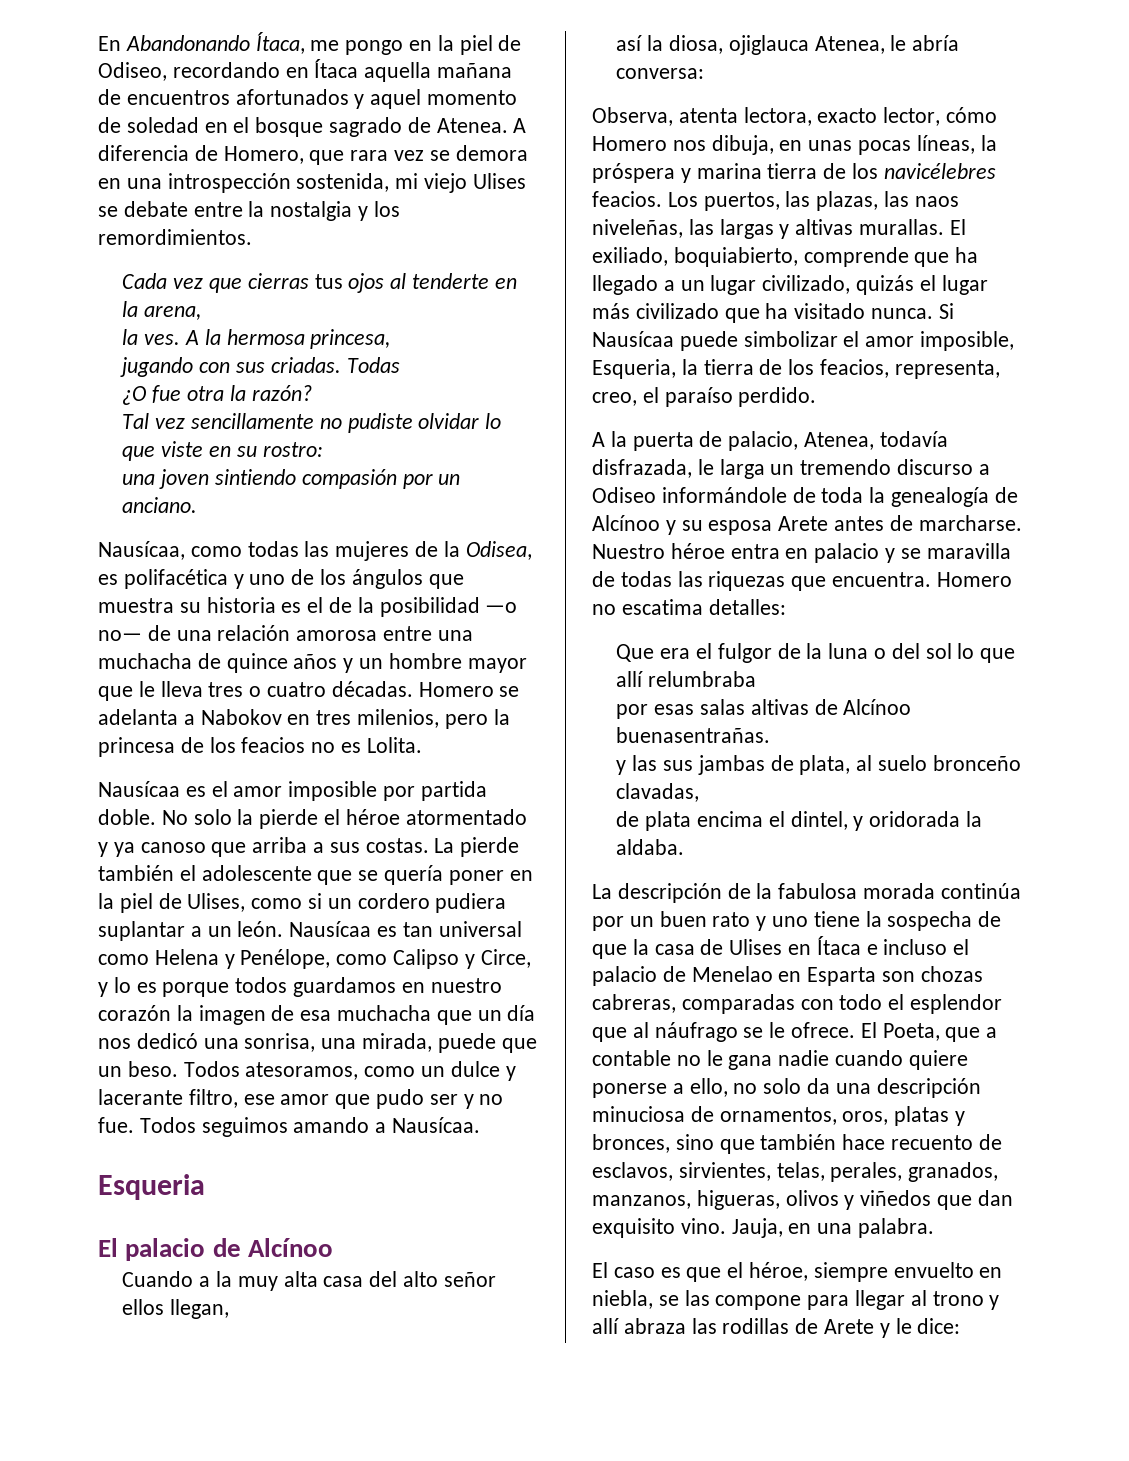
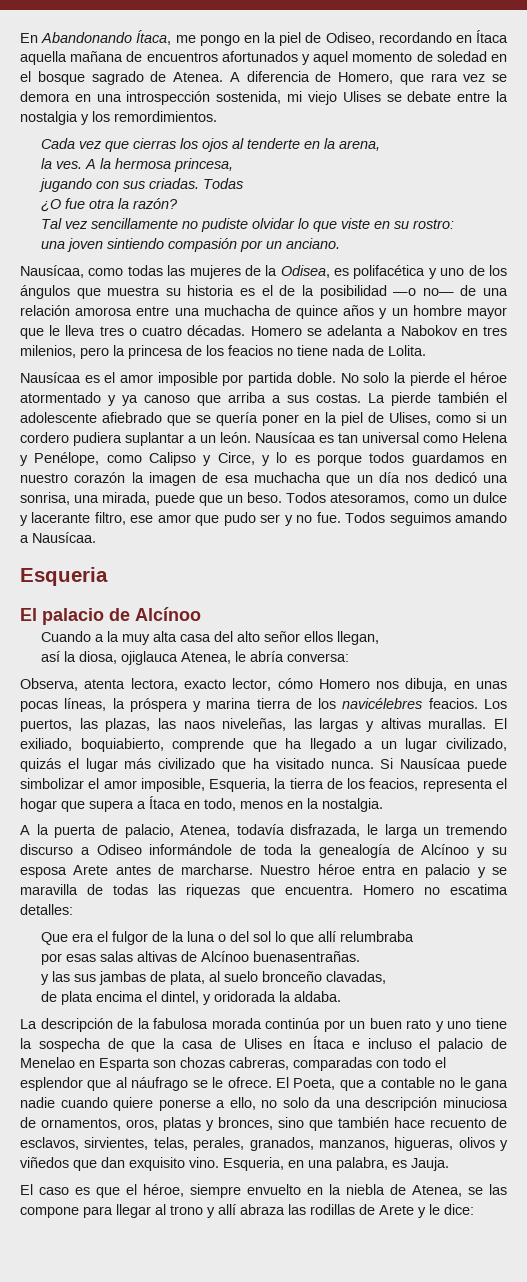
[314,274,343,289] tus -> [179,138,198,149] los
[341,742,362,753] es -> [297,345,384,356] tiene nada de
(312, 873) none -> [102,412,162,423] afiebrado
[894,360,1000,379] [592,387,817,407] representa, creo, el paraíso perdido. -> [422,778,507,792] [20,796,383,812] representa el hogar que supera a Ítaca en todo, menos en la nostalgia.
[731,1218,935,1238] Jauja, en una palabra. -> [223,1157,449,1171] Esqueria, en una palabra, es Jauja.
[592,1290,653,1309] niebla, -> [329,1184,462,1197] la niebla de Atenea,

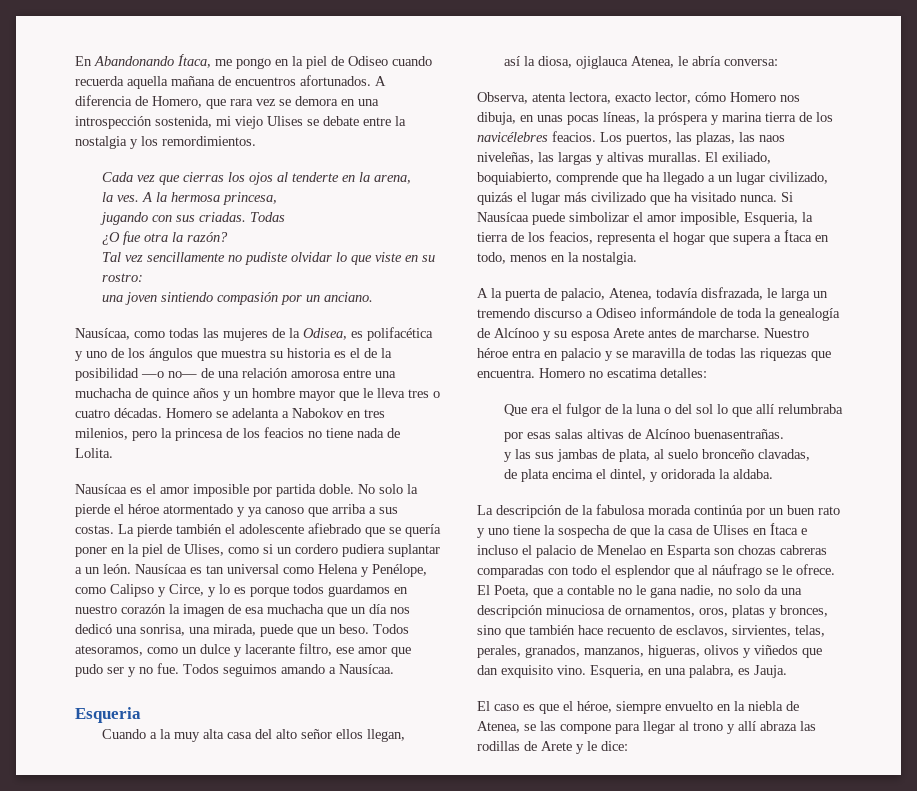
[325,30,509,45] [20,51,507,65] [20,71,223,85] Odiseo, recordando en Ítaca aquella mañana de encuentros afortunados y aquel momento de soledad en el bosque sagrado de Atenea. -> [348,56,432,66] [75,75,371,89] Odiseo cuando recuerda aquella mañana de encuentros afortunados.
[20,607,201,625] // El palacio de Alcínoo -> (141, 715) none
[229,1057,289,1070] cabreras, -> [780,545,827,555] cabreras
[20,1097,256,1111] nadie cuando quiere ponerse a ello, -> [680,585,714,597] nadie,

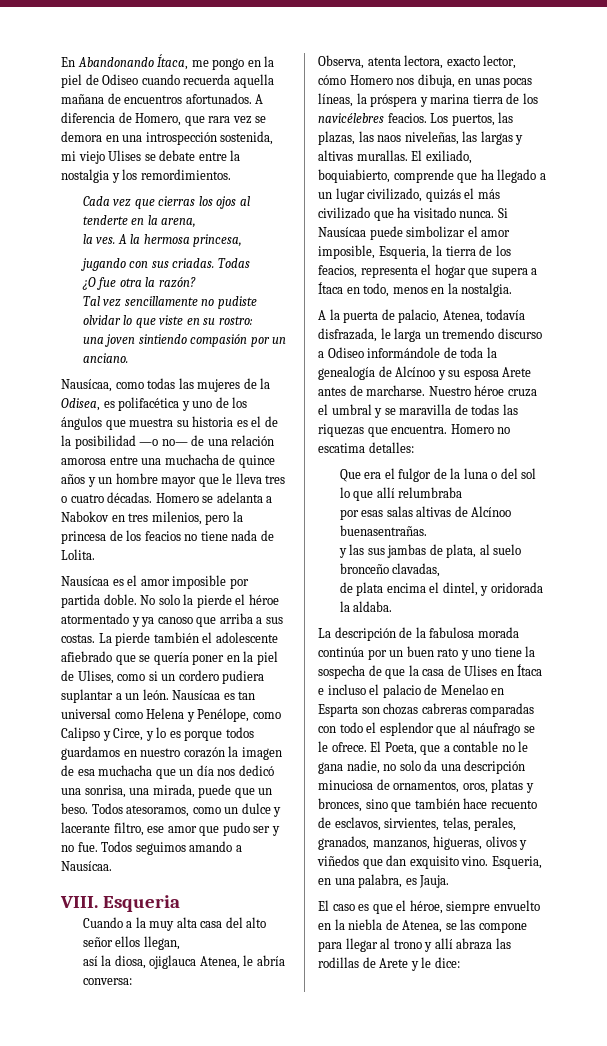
(394, 669) none -> [60,896,98,908] VIII.
[531,192,560,205] lugar -> (475, 193) none
[512,348,601,361] entra en palacio -> [507,389,537,397] [318,404,372,415] cruza el umbral

